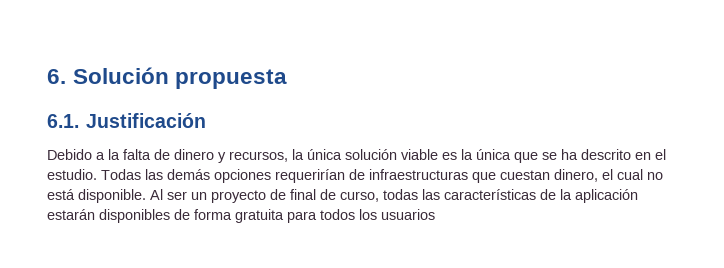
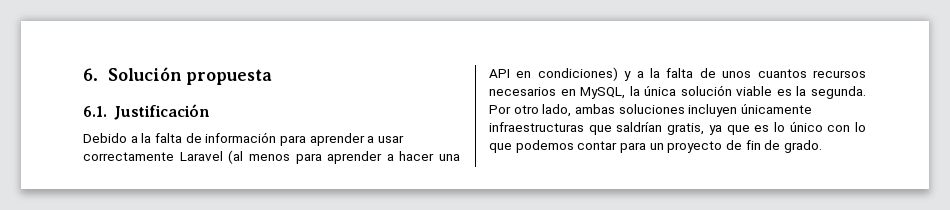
[174,149,288,163] dinero y recursos, -> [205,132,404,146] [83,150,460,164] [489,67,866,81] [489,87,626,99] información para aprender a usar correctamente Laravel (al menos para aprender a hacer una API en condiciones) y a la falta de unos cuantos recursos necesarios en MySQL,
[476,149,666,163] [47,169,663,183] [47,189,638,203] [47,209,435,223] única que se ha descrito en el estudio. Todas las demás opciones requerirían de infraestructuras que cuestan dinero, el cual no está disponible. Al ser un proyecto de final de curso, todas las características de la aplicación estarán disponibles de forma gratuita para todos los usuarios -> [810,86,866,99] [489,104,812,117] [489,122,866,135] [489,140,822,153] segunda. Por otro lado, ambas soluciones incluyen únicamente infraestructuras que saldrían gratis, ya que es lo único con lo que podemos contar para un proyecto de fin de grado.

